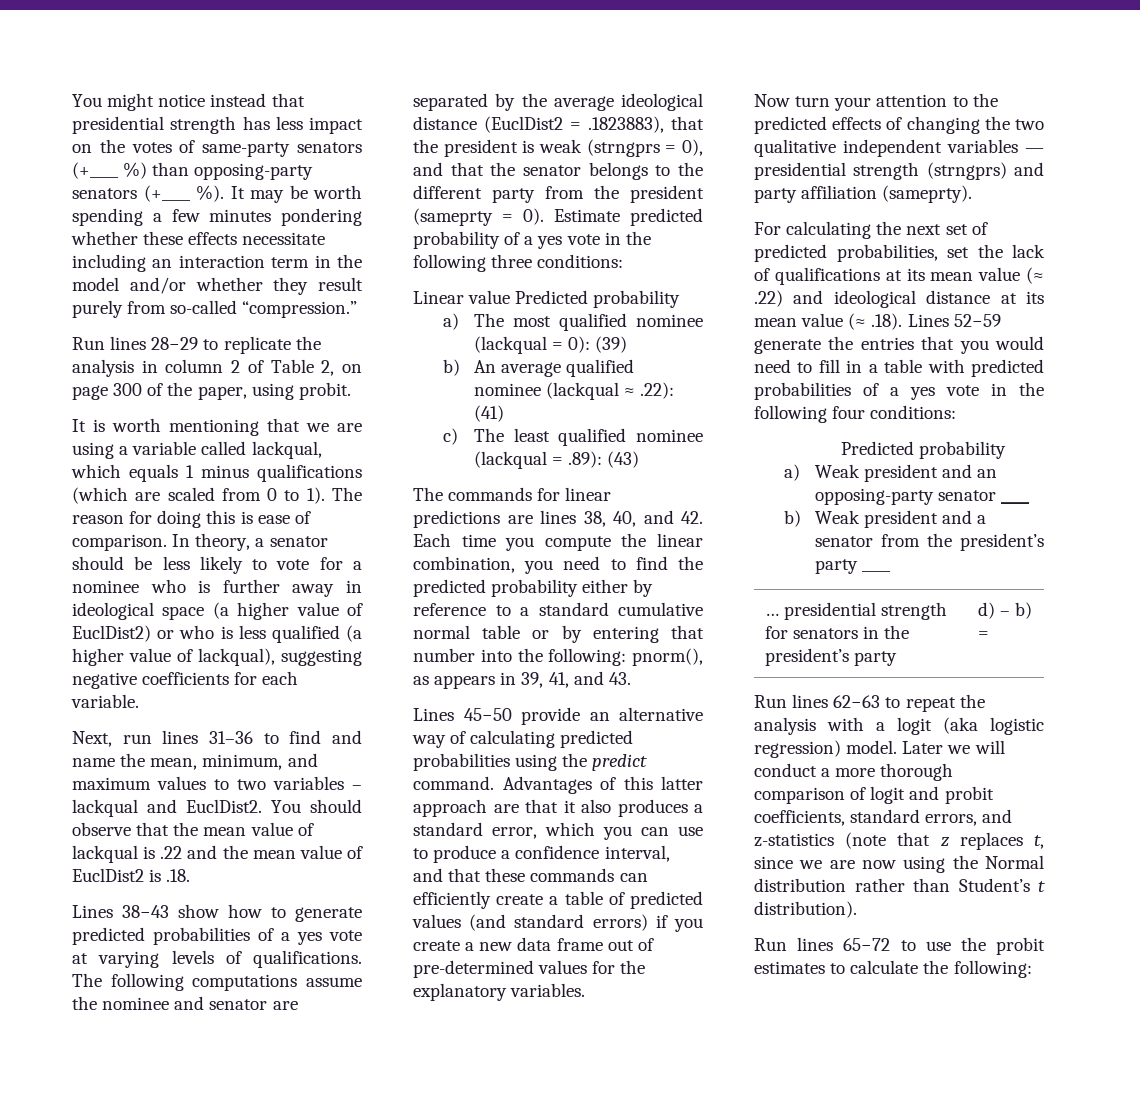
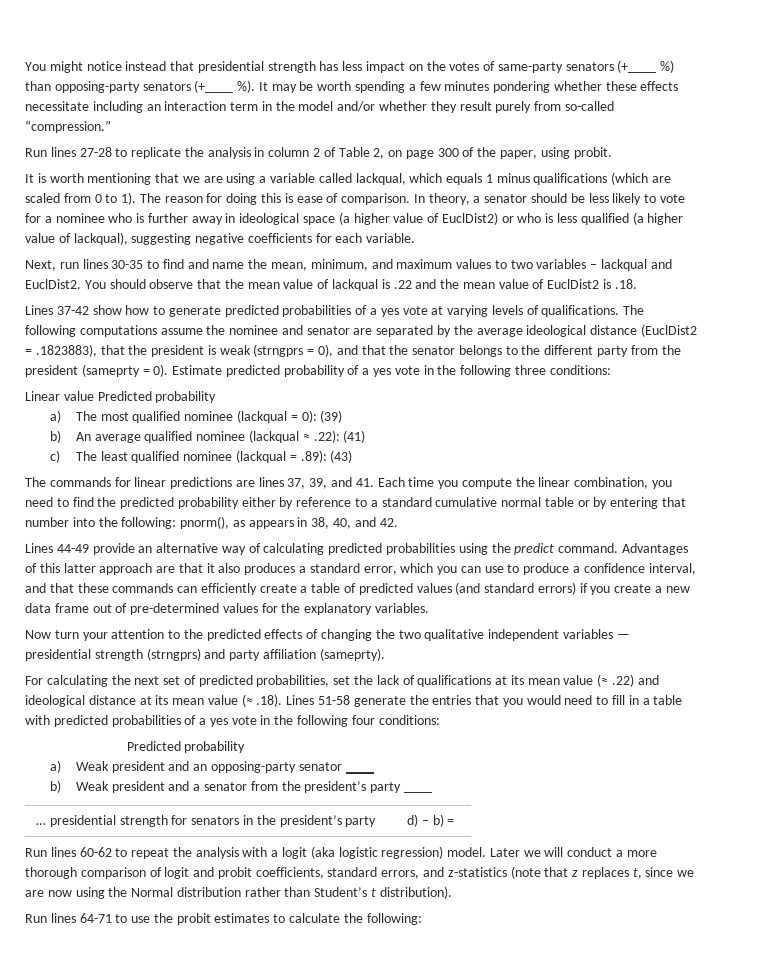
[151,337,199,350] 28−29 -> [79,147,112,157] 27-28
[208,731,253,744] 31–36 -> [111,260,144,269] 30-35
[122,905,169,918] 38−43 -> [56,306,89,315] 37-42
[583,510,703,527] 38, 40, and 42. -> [287,477,374,489] 37, 39, and 41.
[521,671,631,688] [413,708,512,721] 39, 41, and 43. // Lines 45−50 -> [311,517,398,529] [25,543,89,553] 38, 40, and 42. // Lines 44-49
[953,314,1001,327] 52−59 -> [318,695,351,705] 51-58
[833,695,881,708] 62−63 -> [79,847,112,857] 60-62
[843,938,891,951] 65−72 -> [79,913,112,923] 64-71

